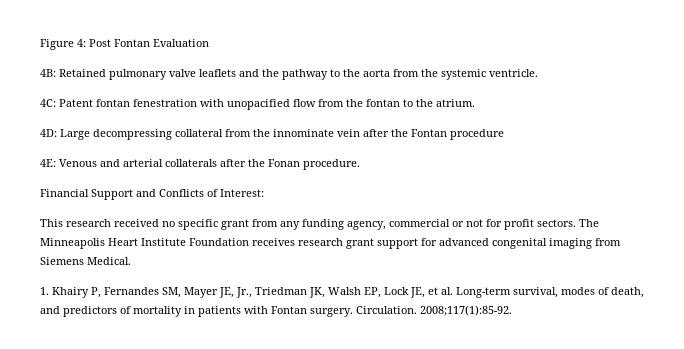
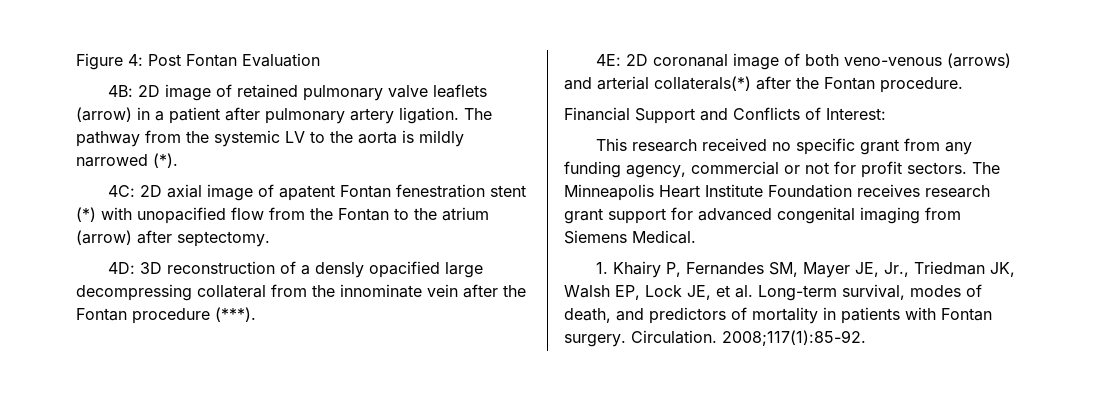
[59,69,538,80] [40,99,197,107] Retained pulmonary valve leaflets and the pathway to the aorta from the systemic ventricle. // 4C: Patent fontan fenestration -> [138,84,488,101] [76,107,492,124] [76,130,464,147] [76,153,178,168] [108,184,527,201] [76,207,96,222] 2D image of retained pulmonary valve leaflets (arrow) in a patient after pulmonary artery ligation. The pathway from the systemic LV to the aorta is mildly narrowed (*). // 4C: 2D axial image of apatent Fontan fenestration stent (*)
[366,99,475,107] [40,129,90,140] fontan to the atrium. // 4D: Large -> [338,207,489,221] [76,230,270,247] [108,261,484,278] Fontan to the atrium (arrow) after septectomy. // 4D: 3D reconstruction of a densly opacified large
(504, 134) none -> [215,307,256,322] (***).
[59,159,97,167] Venous -> [626,53,1012,70] 2D coronanal image of both veno-venous (arrows)
[165,159,300,167] collaterals after the Fonan -> [654,76,875,91] collaterals(*) after the Fontan

